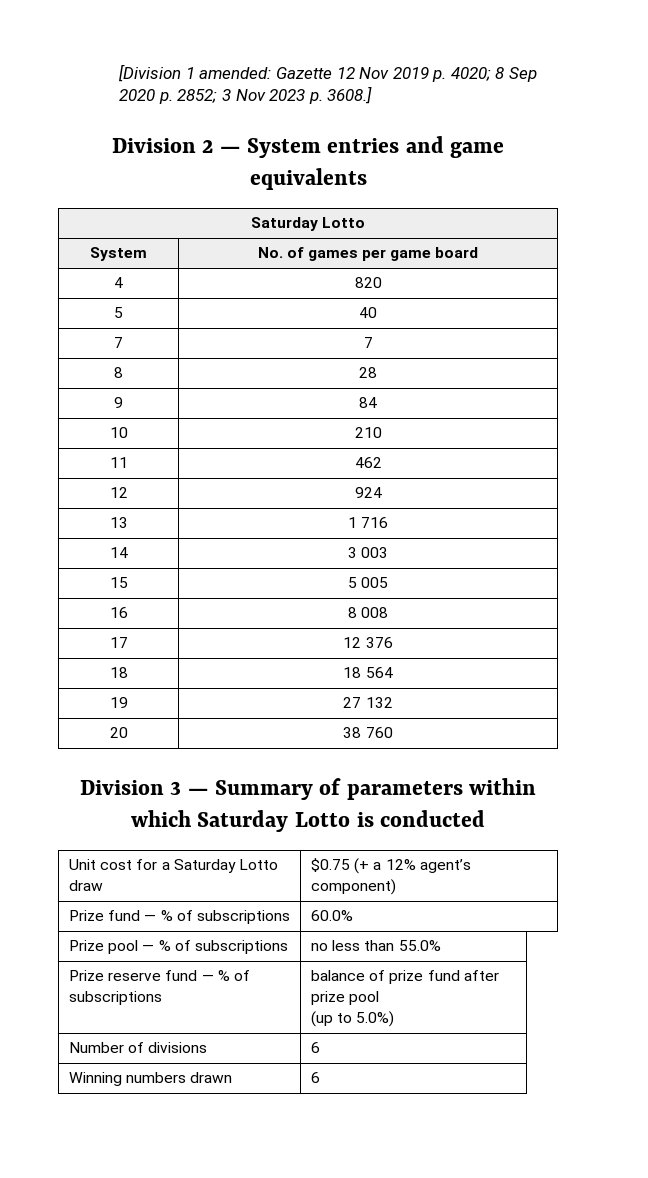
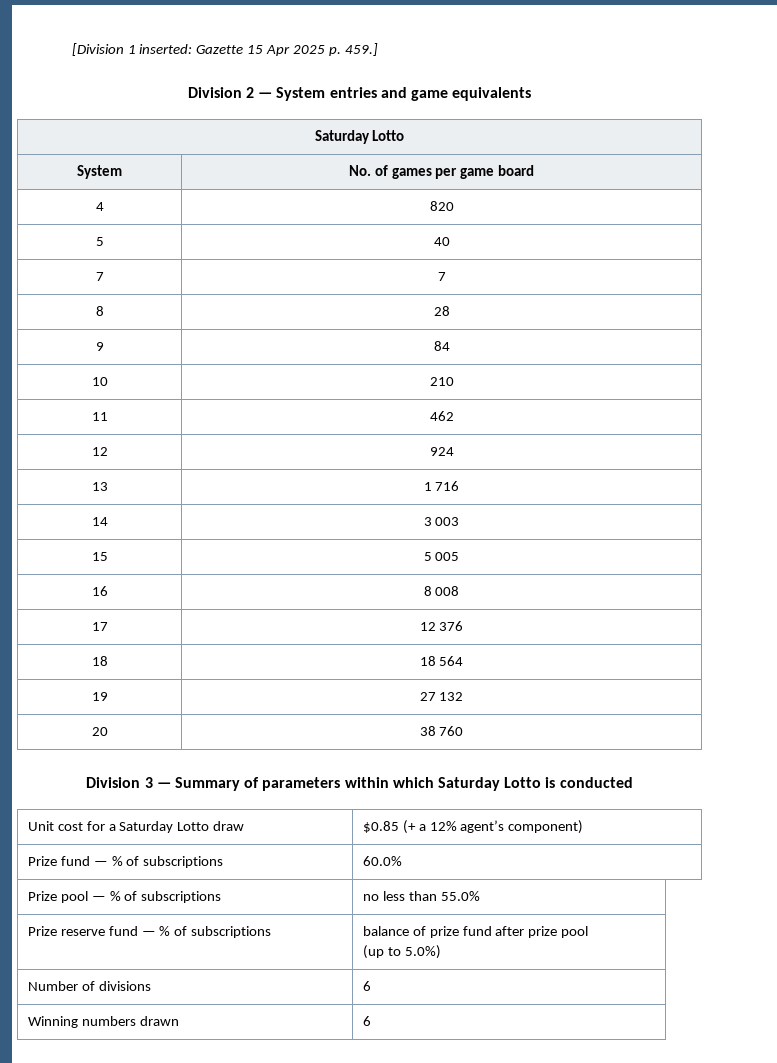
[199,67,538,82] [119,86,373,104] amended: Gazette 12 Nov 2019 p. 4020; 8 Sep 2020 p. 2852; 3 Nov 2023 p. 3608.] -> [139,43,378,56] inserted: Gazette 15 Apr 2025 p. 459.]
[310,858,350,872] $0.75 -> [362,821,399,833] $0.85

